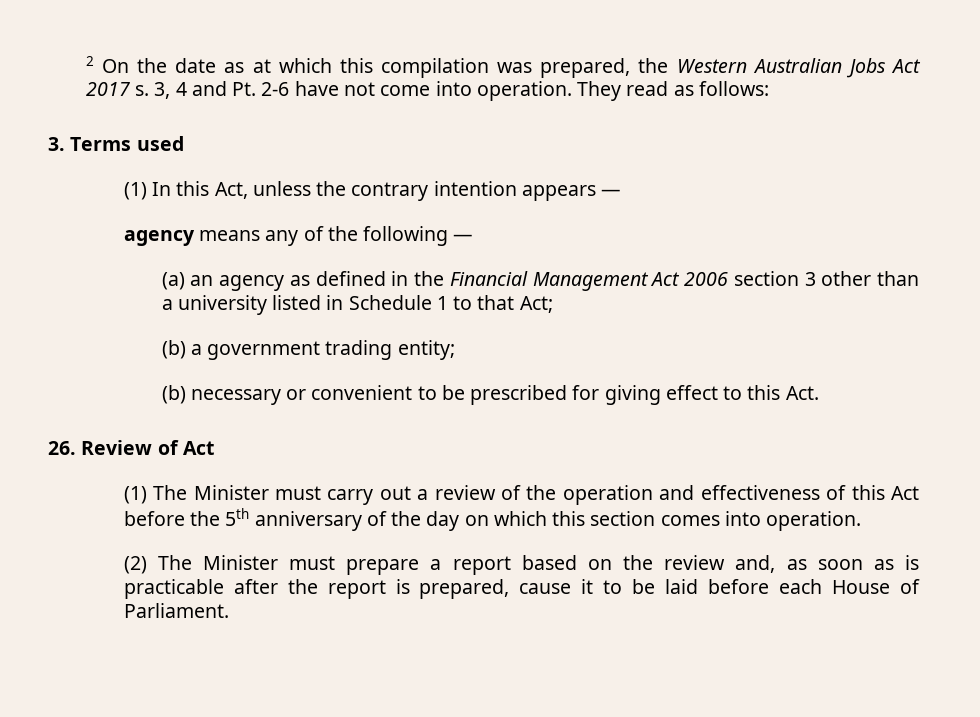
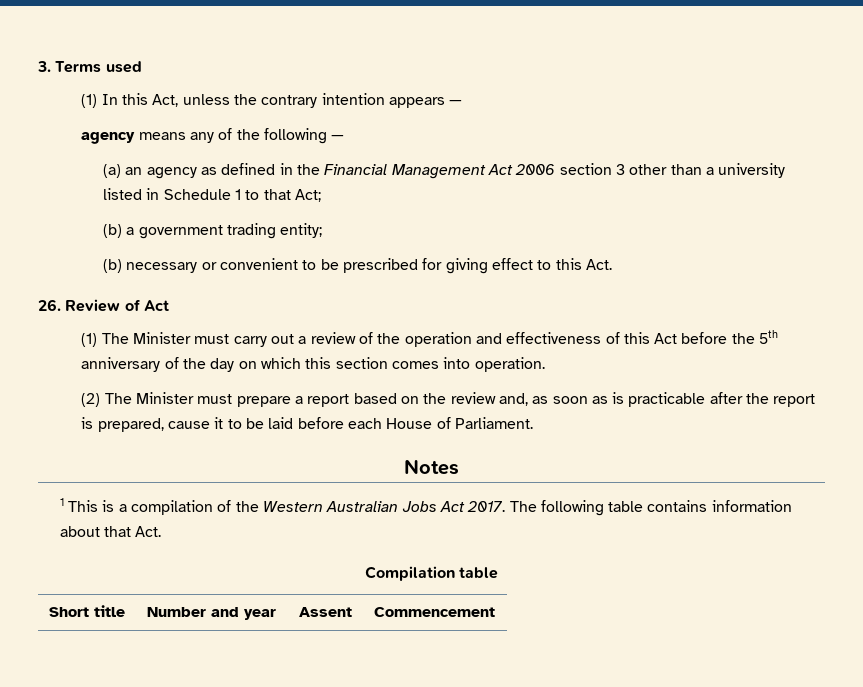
[85,56,922,78] [85,81,769,101] 2 On the date as at which this compilation was prepared, the Western Australian Jobs Act 2017 s. 3, 4 and Pt. 2-6 have not come into operation. They read as follows: // -> (37, 66) none
(229, 610) none -> [404,459,459,475] [59,498,792,516] [59,526,162,537] [364,566,499,581] [48,605,125,617] [146,607,276,620] [298,607,352,617] [373,607,495,617] // Notes // 1 This is a compilation of the Western Australian Jobs Act 2017. The following table contains information about that Act. // Compilation table // Short title | Number and year | Assent | Commencement

